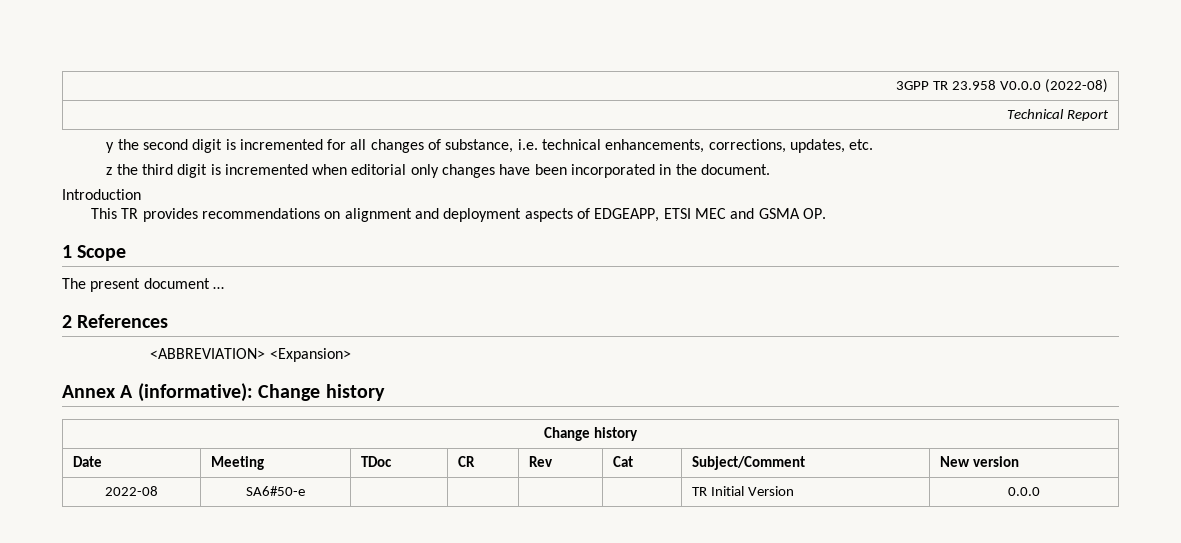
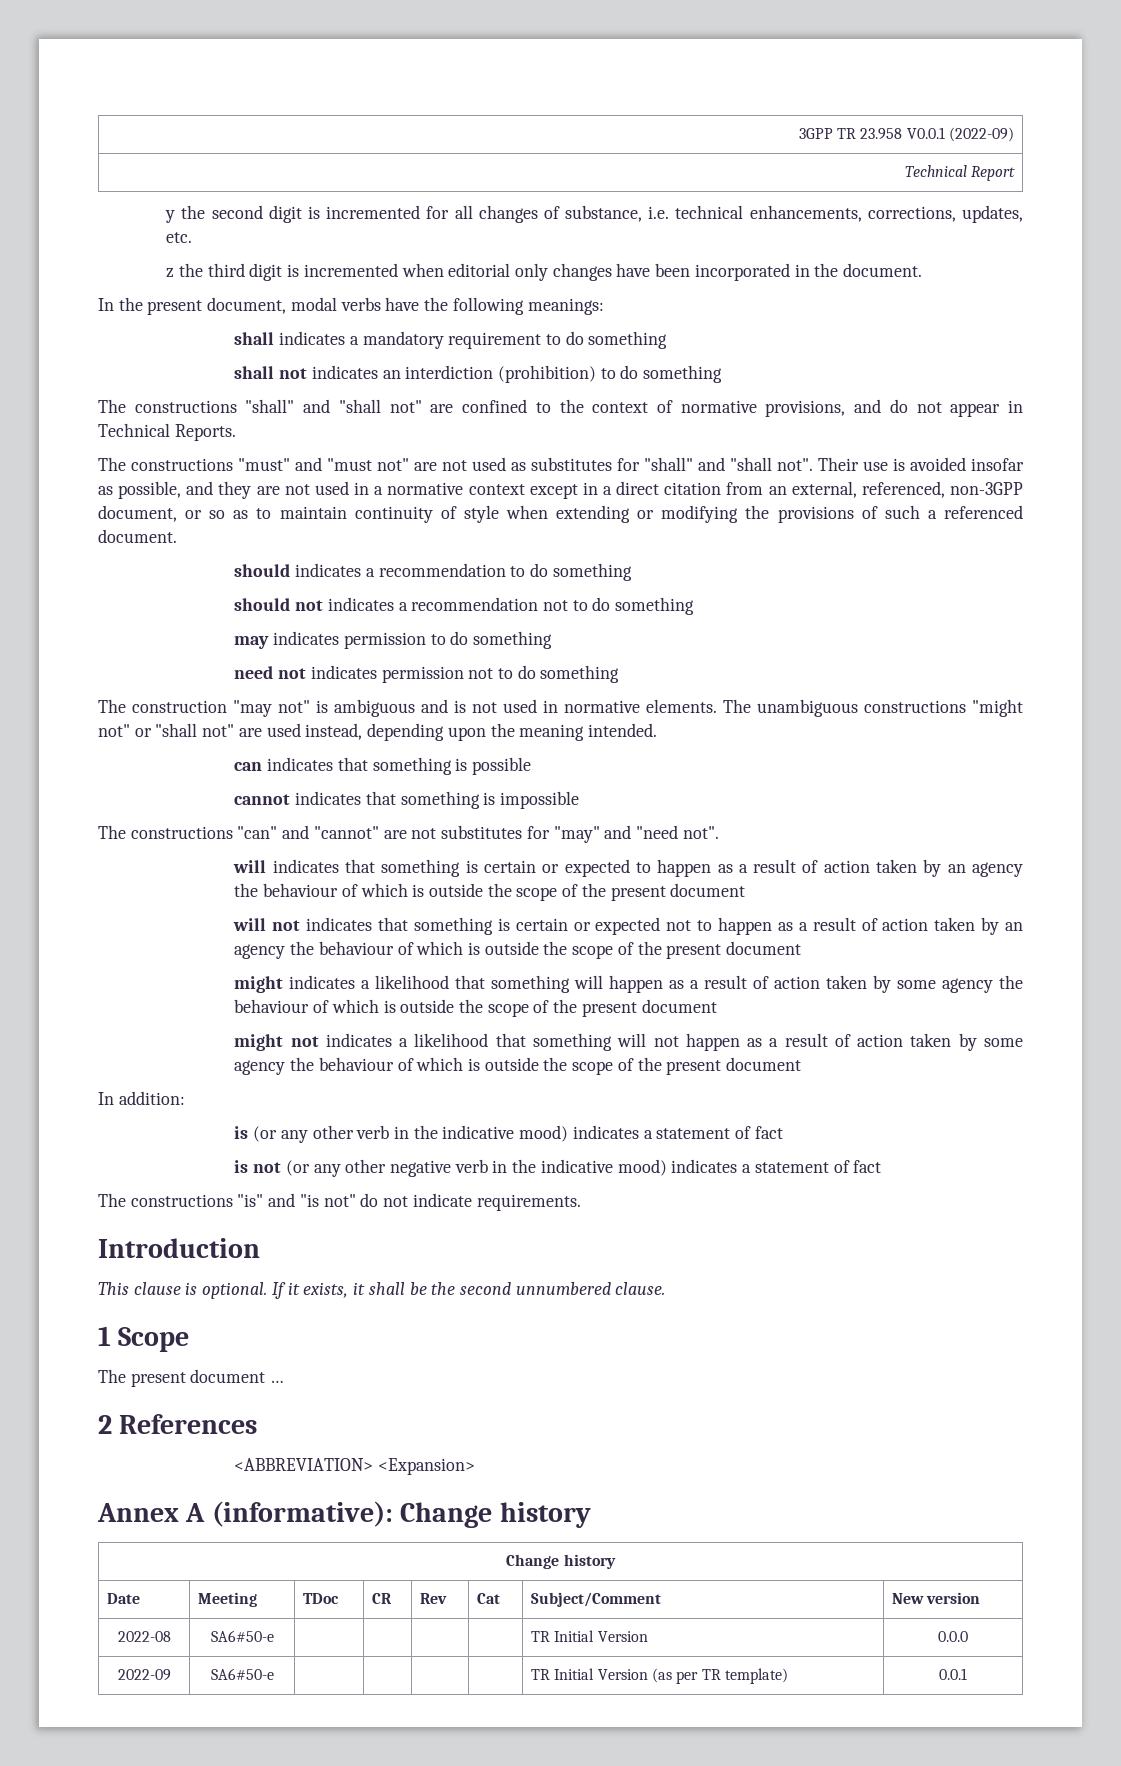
[1000,79,1109,93] V0.0.0 (2022-08) -> [906,127,1014,142] V0.0.1 (2022-09)
[62,189,141,200] [91,208,826,222] Introduction // This TR provides recommendations on alignment and deployment aspects of EDGEAPP, ETSI MEC and GSMA OP. -> [98,297,604,315] [234,331,668,349] [234,365,723,383] [98,399,1023,417] [98,423,236,441] [98,457,1024,471] [98,481,1023,499] [98,505,1023,523] [98,529,177,543] [234,563,632,581] [234,597,695,615] [234,631,552,649] [234,665,620,683] [98,699,1023,717] [98,723,657,741] [234,757,531,775] [234,791,579,809] [98,825,719,843] [233,859,1024,877] [234,883,746,901] [233,917,1024,935] [234,941,802,959] [234,975,1024,993] [234,999,717,1017] [234,1033,1023,1051] [234,1057,802,1075] [98,1091,185,1105] [234,1125,783,1143] [234,1159,882,1177] [98,1193,581,1211] [98,1238,260,1258] [98,1282,666,1299] In the present document, modal verbs have the following meanings: // shall indicates a mandatory requirement to do something // shall not indicates an interdiction (prohibition) to do something // The constructions "shall" and "shall not" are confined to the context of normative provisions, and do not appear in Technical Reports. // The constructions "must" and "must not" are not used as substitutes for "shall" and "shall not". Their use is avoided insofar as possible, and they are not used in a normative context except in a direct citation from an external, referenced, non-3GPP document, or so as to maintain continuity of style when extending or modifying the provisions of such a referenced document. // should indicates a recommendation to do something // should not indicates a recommendation not to do something // may indicates permission to do something // need not indicates permission not to do something // The construction "may not" is ambiguous and is not used in normative elements. The unambiguous constructions "might not" or "shall not" are used instead, depending upon the meaning intended. // can indicates that something is possible // cannot indicates that something is impossible // The constructions "can" and "cannot" are not substitutes for "may" and "need not". // will indicates that something is certain or expected to happen as a result of action taken by an agency the behaviour of which is outside the scope of the present document // will not indicates that something is certain or expected not to happen as a result of action taken by an agency the behaviour of which is outside the scope of the present document // might indicates a likelihood that something will happen as a result of action taken by some agency the behaviour of which is outside the scope of the present document // might not indicates a likelihood that something will not happen as a result of action taken by some agency the behaviour of which is outside the scope of the present document // In addition: // is (or any other verb in the indicative mood) indicates a statement of fact // is not (or any other negative verb in the indicative mood) indicates a statement of fact // The constructions "is" and "is not" do not indicate requirements. // Introduction // This clause is optional. If it exists, it shall be the second unnumbered clause.
(1040, 491) none -> [117,1669,171,1681] [210,1668,274,1680] [531,1668,788,1684] [939,1668,967,1680] // 2022-09 | SA6#50-e | | | | | TR Initial Version (as per TR template) | 0.0.1

